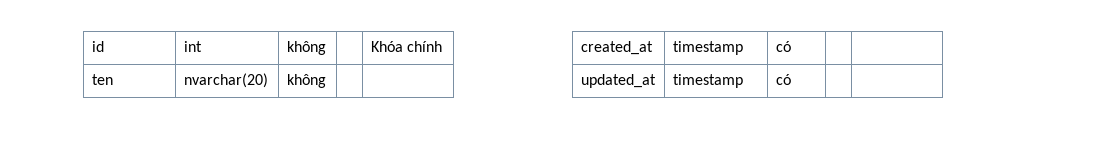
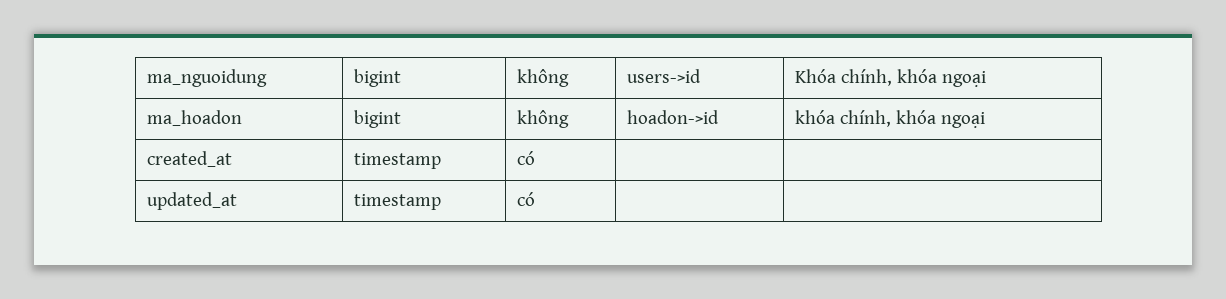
[91,41,104,52] [183,41,202,52] [286,41,326,55] id | int | không | -> [147,69,268,87] [354,69,402,87] [517,69,570,87] [627,69,702,83] ma_nguoidung | bigint | không | users->id
[407,41,443,52] [91,74,113,85] [183,73,268,88] [286,74,326,88] chính // ten | nvarchar(20) | không | | -> [841,69,987,87] [147,110,243,126] [354,110,402,128] [517,110,570,128] [627,110,720,124] [795,110,986,128] chính, khóa ngoại // ma_hoadon | bigint | không | hoadon->id | khóa chính, khóa ngoại

